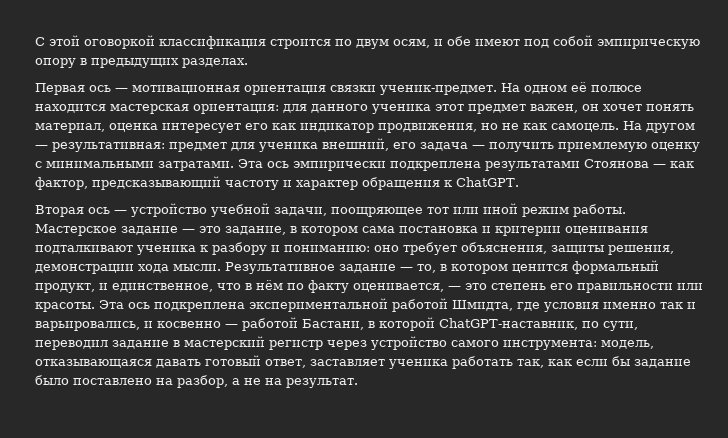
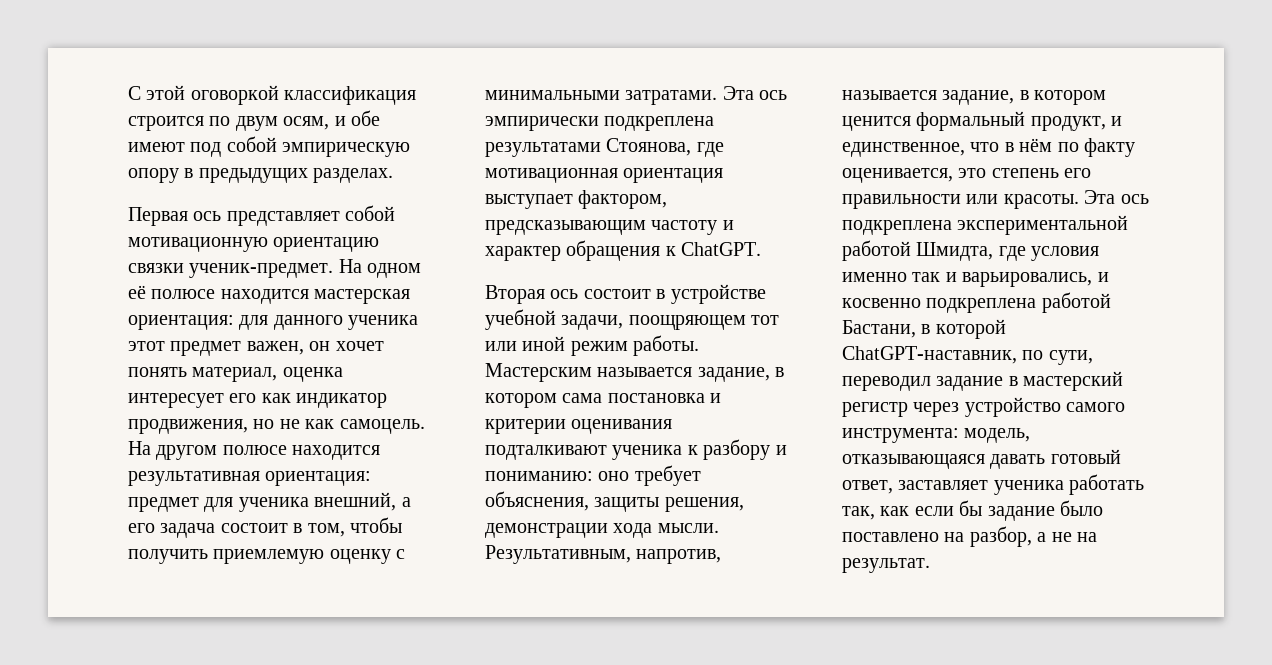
[115,85,326,95] — мотивационная ориентация -> [226,205,396,226] [128,237,380,252] представляет собой мотивационную ориентацию
[35,142,165,152] — результативная: -> [222,445,381,460] [128,471,372,486] полюсе находится результативная ориентация:
(389, 144) none -> [401,497,411,507] а
[472,145,485,149] — -> [220,517,402,537] состоит в том, чтобы
[584,159,694,168] [35,176,221,190] Стоянова — как фактор, предсказывающий -> [606,138,724,157] [485,168,724,183] [485,190,668,209] [485,220,646,235] Стоянова, где мотивационная ориентация выступает фактором, предсказывающим
[114,203,207,217] — устройство -> [583,284,766,304] состоит в устройстве
[331,207,423,217] поощряющее -> [628,315,746,330] поощряющем
[35,224,221,236] Мастерское задание — это -> [485,363,693,382] Мастерским называется
[225,262,436,274] Результативное задание — то, -> [485,545,722,564] [842,90,1015,105] Результативным, напротив, называется задание,
[448,286,461,290] — -> (953, 175) none
[225,324,238,328] — -> [926,298,1037,313] подкреплена

